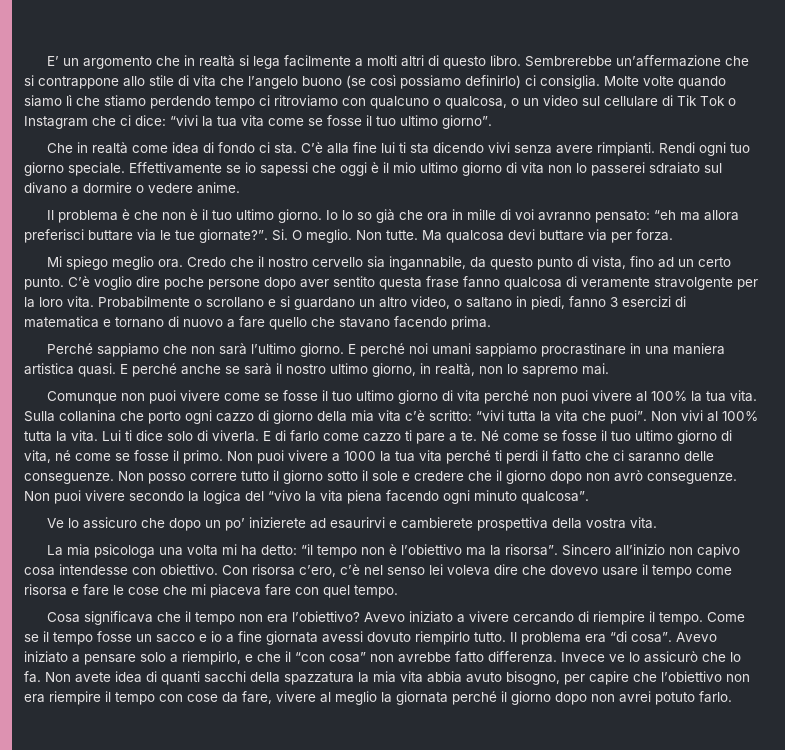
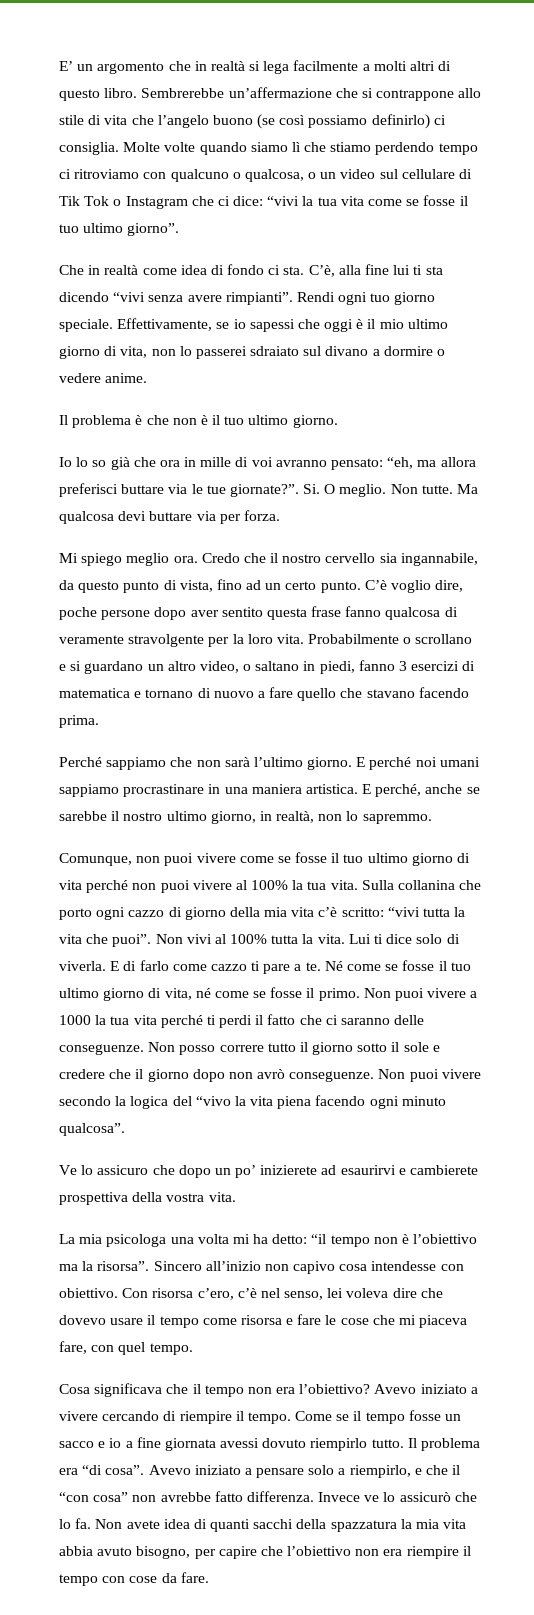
[301,142,324,153] C’è -> [308,265,335,277] C’è,
[488,142,511,153] vivi -> [113,292,146,302] “vivi
[597,142,656,156] rimpianti. -> [225,292,293,305] rimpianti”.
[129,162,222,174] Effettivamente -> [117,318,213,331] Effettivamente,
[521,162,544,174] vita -> [120,346,148,358] vita,
(323, 216) none -> (338, 421) //
[654,210,677,220] “eh -> [387,457,414,469] “eh,
[136,276,160,287] dire -> [435,580,464,592] dire,
[24,363,177,377] artistica quasi. E perché -> [305,784,422,797] artistica. E perché,
[244,363,272,375] sarà -> [59,811,107,821] sarebbe
[522,363,609,377] [47,391,118,404] sapremo mai. // Comunque -> [362,814,432,824] [59,853,132,866] sapremmo. // Comunque,
[387,567,425,575] senso -> [284,1291,324,1300] senso,
[265,584,291,596] fare -> [59,1341,87,1354] fare,
[242,691,732,705] fare, vivere al meglio la giornata perché il giorno dopo non avrei potuto farlo. -> [180,1572,209,1583] fare.

